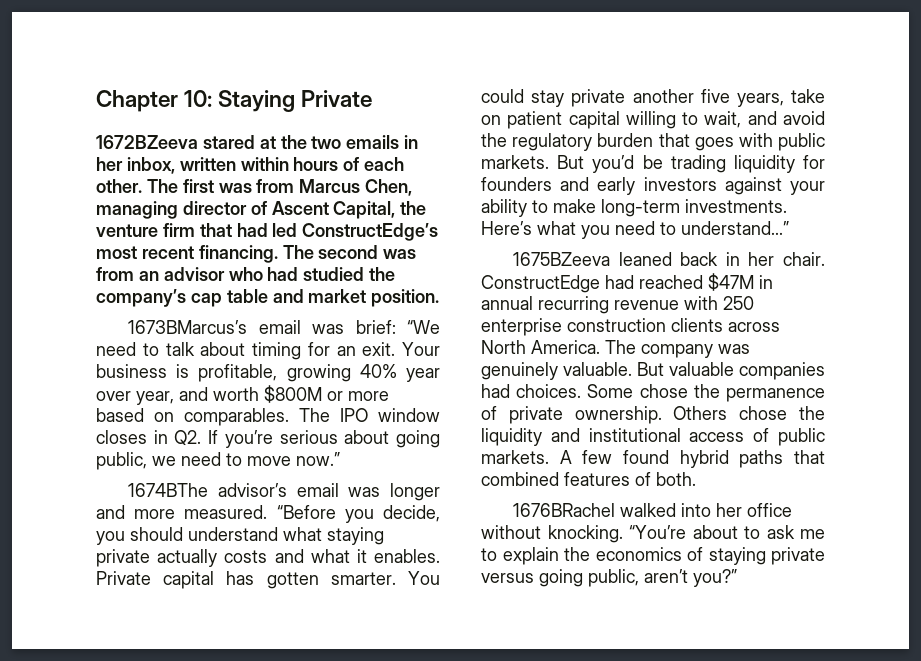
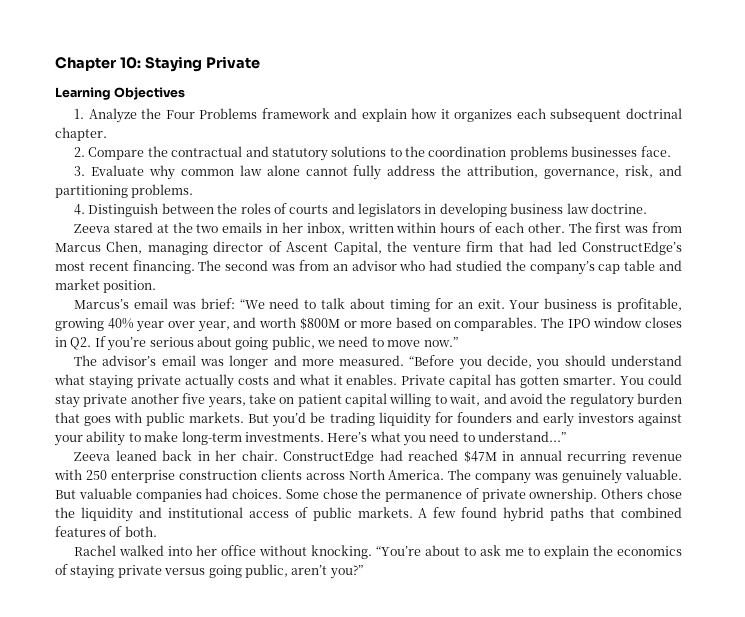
[96,135,198,149] 1672BZeeva -> [55,87,186,100] [74,108,682,123] [55,127,107,141] [74,146,671,161] [74,165,682,180] [55,184,194,198] [74,203,647,217] [74,224,111,233] Learning Objectives // 1. Analyze the Four Problems framework and explain how it organizes each subsequent doctrinal chapter. // 2. Compare the contractual and statutory solutions to the coordination problems businesses face. // 3. Evaluate why common law alone cannot fully address the attribution, governance, risk, and partitioning problems. // 4. Distinguish between the roles of courts and legislators in developing business law doctrine. // Zeeva
[128,320,248,334] 1673BMarcus’s -> [74,299,130,309] Marcus’s
[128,483,209,497] 1674BThe -> [74,355,98,366] The
[513,252,611,266] 1675BZeeva -> [74,452,111,461] Zeeva
[513,503,616,517] 1676BRachel -> [74,545,117,556] Rachel

